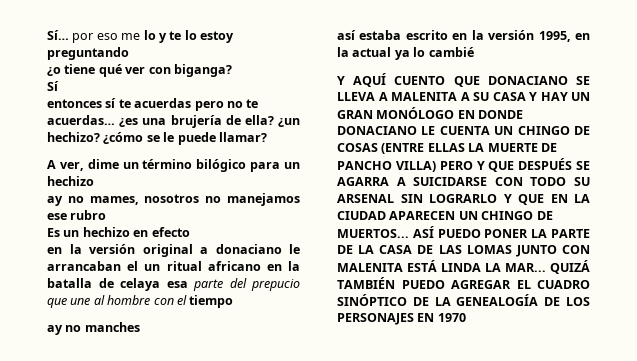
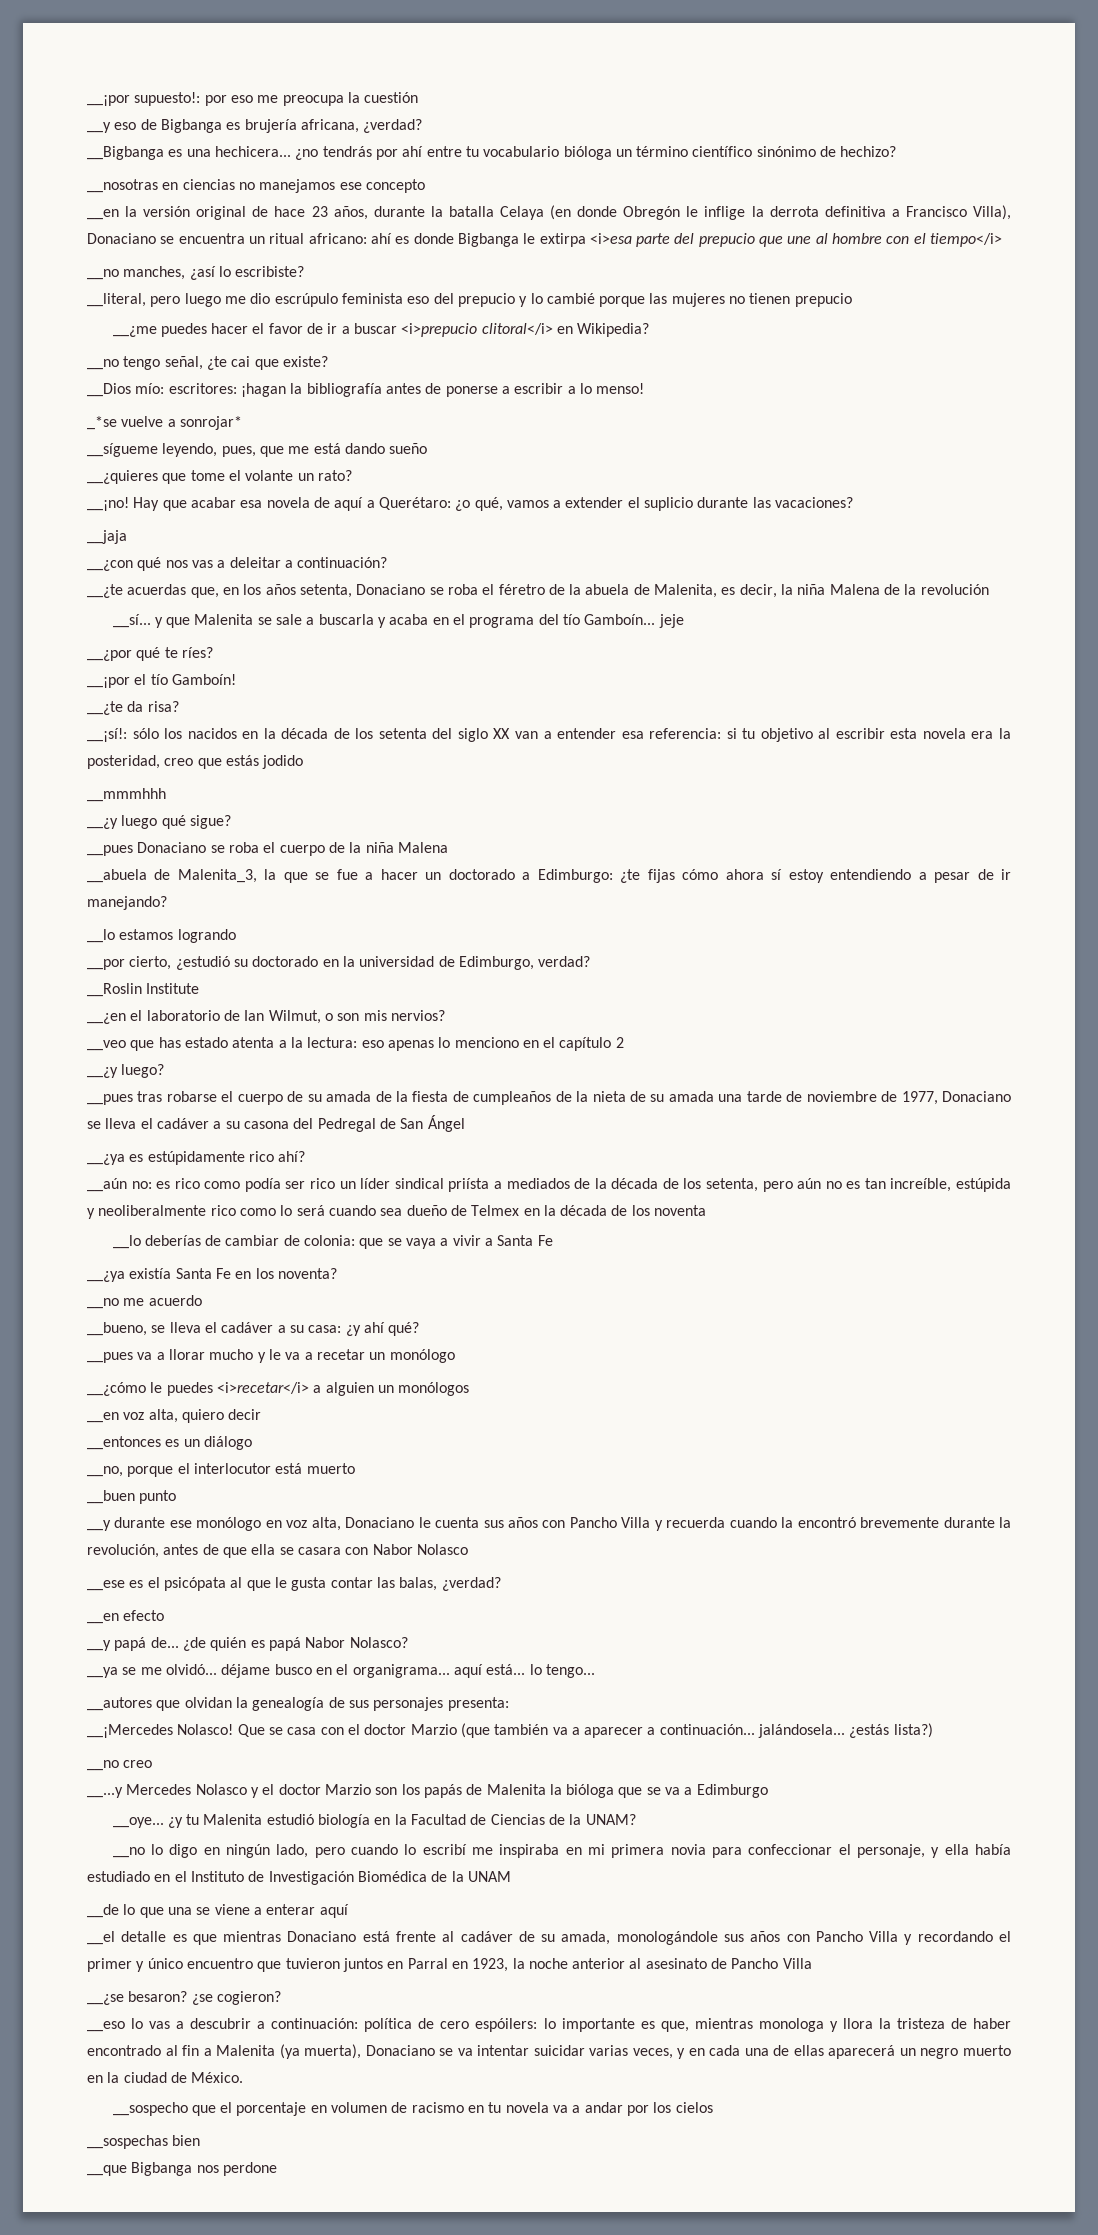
[47,30,69,40] Sí… -> [87,92,201,106] __¡por supuesto!:
[143,30,234,43] [47,47,129,60] [47,64,232,77] [47,81,59,91] [47,98,259,111] [47,115,300,128] [47,132,267,145] [47,159,300,172] [47,176,94,186] [47,193,300,206] [47,210,107,220] [47,227,190,237] [47,244,300,257] [47,261,300,271] [47,278,188,291] lo y te lo estoy preguntando // ¿o tiene qué ver con biganga? // Sí // entonces sí te acuerdas pero no te acuerdas… ¿es una brujería de ella? ¿un hechizo? ¿cómo se le puede llamar? // A ver, dime un término bilógico para un hechizo // ay no mames, nosotros no manejamos ese rubro // Es un hechizo en efecto // en la versión original a donaciano le arrancaban el un ritual africano en la batalla de celaya esa -> [282,92,419,106] [87,119,423,133] [87,146,897,160] [87,179,425,193] [87,205,1012,220] [87,233,632,247] preocupa la cuestión // __y eso de Bigbanga es brujería africana, ¿verdad? // __Bigbanga es una hechicera... ¿no tendrás por ahí entre tu vocabulario bióloga un término científico sinónimo de hechizo? // __nosotras en ciencias no manejamos ese concepto // __en la versión original de hace 23 años, durante la batalla Celaya (en donde Obregón le inflige la derrota definitiva a Francisco Villa), Donaciano se encuentra un ritual africano: ahí es donde Bigbanga le extirpa <i>esa
[189,295,234,308] [47,322,140,335] [337,30,590,42] [337,47,474,60] [337,73,590,87] [337,92,590,101] [337,107,524,119] [337,126,590,135] [337,143,557,154] [337,158,590,172] [337,177,590,186] [337,194,590,205] [337,211,553,220] [337,226,590,238] [337,245,590,257] [337,260,590,274] [337,277,590,289] [337,294,590,306] [337,313,466,325] tiempo // ay no manches // así estaba escrito en la versión 1995, en la actual ya lo cambié // Y AQUÍ CUENTO QUE DONACIANO SE LLEVA A MALENITA A SU CASA Y HAY UN GRAN MONÓLOGO EN DONDE DONACIANO LE CUENTA UN CHINGO DE COSAS (ENTRE ELLAS LA MUERTE DE PANCHO VILLA) PERO Y QUE DESPUÉS SE AGARRA A SUICIDARSE CON TODO SU ARSENAL SIN LOGRARLO Y QUE EN LA CIUDAD APARECEN UN CHINGO DE MUERTOS... ASÍ PUEDO PONER LA PARTE DE LA CASA DE LAS LOMAS JUNTO CON MALENITA ESTÁ LINDA LA MAR... QUIZÁ TAMBIÉN PUEDO AGREGAR EL CUADRO SINÓPTICO DE LA GENEALOGÍA DE LOS PERSONAJES EN 1970 -> [930,233,1003,247] [87,266,305,280] [87,293,852,307] [112,323,650,337] [87,356,328,370] [87,383,645,397] [87,416,242,430] [87,443,428,457] [87,470,352,484] [87,497,854,511] [87,530,127,544] [87,557,388,571] [87,584,989,598] [112,614,684,628] [87,647,213,661] [87,674,236,688] [87,701,179,715] [87,728,1012,742] [87,755,304,769] [87,788,166,802] [87,815,231,829] [87,842,448,856] [87,869,1012,883] [87,896,167,910] [87,929,236,943] [87,956,591,970] [87,983,200,997] [87,1010,445,1024] [87,1037,624,1051] [87,1064,165,1078] [87,1091,1012,1105] [87,1115,465,1132] [87,1151,306,1165] [87,1178,1012,1192] [87,1205,707,1219] [112,1235,553,1249] [87,1268,337,1282] [87,1295,202,1309] [87,1322,420,1336] [87,1349,455,1363] [87,1382,470,1396] [87,1409,262,1423] [87,1436,252,1450] [87,1463,355,1477] [87,1490,177,1504] [87,1517,1012,1531] [87,1544,468,1558] [87,1577,501,1591] [87,1610,165,1624] [87,1637,408,1651] [87,1664,595,1678] [87,1697,509,1711] [87,1723,933,1738] [87,1760,153,1771] [87,1784,768,1798] [112,1814,636,1828] [112,1844,1012,1858] [87,1871,511,1885] [87,1904,349,1918] [87,1931,1012,1945] [87,1958,812,1972] [87,1991,281,2005] [87,2018,1011,2032] [87,2044,1011,2059] [87,2072,244,2083] [112,2102,713,2116] [87,2135,201,2149] [87,2162,277,2176] tiempo</i> // __no manches, ¿así lo escribiste? // __literal, pero luego me dio escrúpulo feminista eso del prepucio y lo cambié porque las mujeres no tienen prepucio // __¿me puedes hacer el favor de ir a buscar <i>prepucio clitoral</i> en Wikipedia? // __no tengo señal, ¿te cai que existe? // __Dios mío: escritores: ¡hagan la bibliografía antes de ponerse a escribir a lo menso! // _*se vuelve a sonrojar* // __sígueme leyendo, pues, que me está dando sueño // __¿quieres que tome el volante un rato? // __¡no! Hay que acabar esa novela de aquí a Querétaro: ¿o qué, vamos a extender el suplicio durante las vacaciones? // __jaja // __¿con qué nos vas a deleitar a continuación? // __¿te acuerdas que, en los años setenta, Donaciano se roba el féretro de la abuela de Malenita, es decir, la niña Malena de la revolución // __sí... y que Malenita se sale a buscarla y acaba en el programa del tío Gamboín... jeje // __¿por qué te ríes? // __¡por el tío Gamboín! // __¿te da risa? // __¡sí!: sólo los nacidos en la década de los setenta del siglo XX van a entender esa referencia: si tu objetivo al escribir esta novela era la posteridad, creo que estás jodido // __mmmhhh // __¿y luego qué sigue? // __pues Donaciano se roba el cuerpo de la niña Malena // __abuela de Malenita_3, la que se fue a hacer un doctorado a Edimburgo: ¿te fijas cómo ahora sí estoy entendiendo a pesar de ir manejando? // __lo estamos logrando // __por cierto, ¿estudió su doctorado en la universidad de Edimburgo, verdad? // __Roslin Institute // __¿en el laboratorio de Ian Wilmut, o son mis nervios? // __veo que has estado atenta a la lectura: eso apenas lo menciono en el capítulo 2 // __¿y luego? // __pues tras robarse el cuerpo de su amada de la fiesta de cumpleaños de la nieta de su amada una tarde de noviembre de 1977, Donaciano se lleva el cadáver a su casona del Pedregal de San Ángel // __¿ya es estúpidamente rico ahí? // __aún no: es rico como podía ser rico un líder sindical priísta a mediados de la década de los setenta, pero aún no es tan increíble, estúpida y neoliberalmente rico como lo será cuando sea dueño de Telmex en la década de los noventa // __lo deberías de cambiar de colonia: que se vaya a vivir a Santa Fe // __¿ya existía Santa Fe en los noventa? // __no me acuerdo // __bueno, se lleva el cadáver a su casa: ¿y ahí qué? // __pues va a llorar mucho y le va a recetar un monólogo // __¿cómo le puedes <i>recetar</i> a alguien un monólogos // __en voz alta, quiero decir // __entonces es un diálogo // __no, porque el interlocutor está muerto // __buen punto // __y durante ese monólogo en voz alta, Donaciano le cuenta sus años con Pancho Villa y recuerda cuando la encontró brevemente durante la revolución, antes de que ella se casara con Nabor Nolasco // __ese es el psicópata al que le gusta contar las balas, ¿verdad? // __en efecto // __y papá de... ¿de quién es papá Nabor Nolasco? // __ya se me olvidó... déjame busco en el organigrama... aquí está... lo tengo... // __autores que olvidan la genealogía de sus personajes presenta: // __¡Mercedes Nolasco! Que se casa con el doctor Marzio (que también va a aparecer a continuación... jalándosela... ¿estás lista?) // __no creo // __...y Mercedes Nolasco y el doctor Marzio son los papás de Malenita la bióloga que se va a Edimburgo // __oye... ¿y tu Malenita estudió biología en la Facultad de Ciencias de la UNAM? // __no lo digo en ningún lado, pero cuando lo escribí me inspiraba en mi primera novia para confeccionar el personaje, y ella había estudiado en el Instituto de Investigación Biomédica de la UNAM // __de lo que una se viene a enterar aquí // __el detalle es que mientras Donaciano está frente al cadáver de su amada, monologándole sus años con Pancho Villa y recordando el primer y único encuentro que tuvieron juntos en Parral en 1923, la noche anterior al asesinato de Pancho Villa // __¿se besaron? ¿se cogieron? // __eso lo vas a descubrir a continuación: política de cero espóilers: lo importante es que, mientras monologa y llora la tristeza de haber encontrado al fin a Malenita (ya muerta), Donaciano se va intentar suicidar varias veces, y en cada una de ellas aparecerá un negro muerto en la ciudad de México. // __sospecho que el porcentaje en volumen de racismo en tu novela va a andar por los cielos // __sospechas bien // __que Bigbanga nos perdone

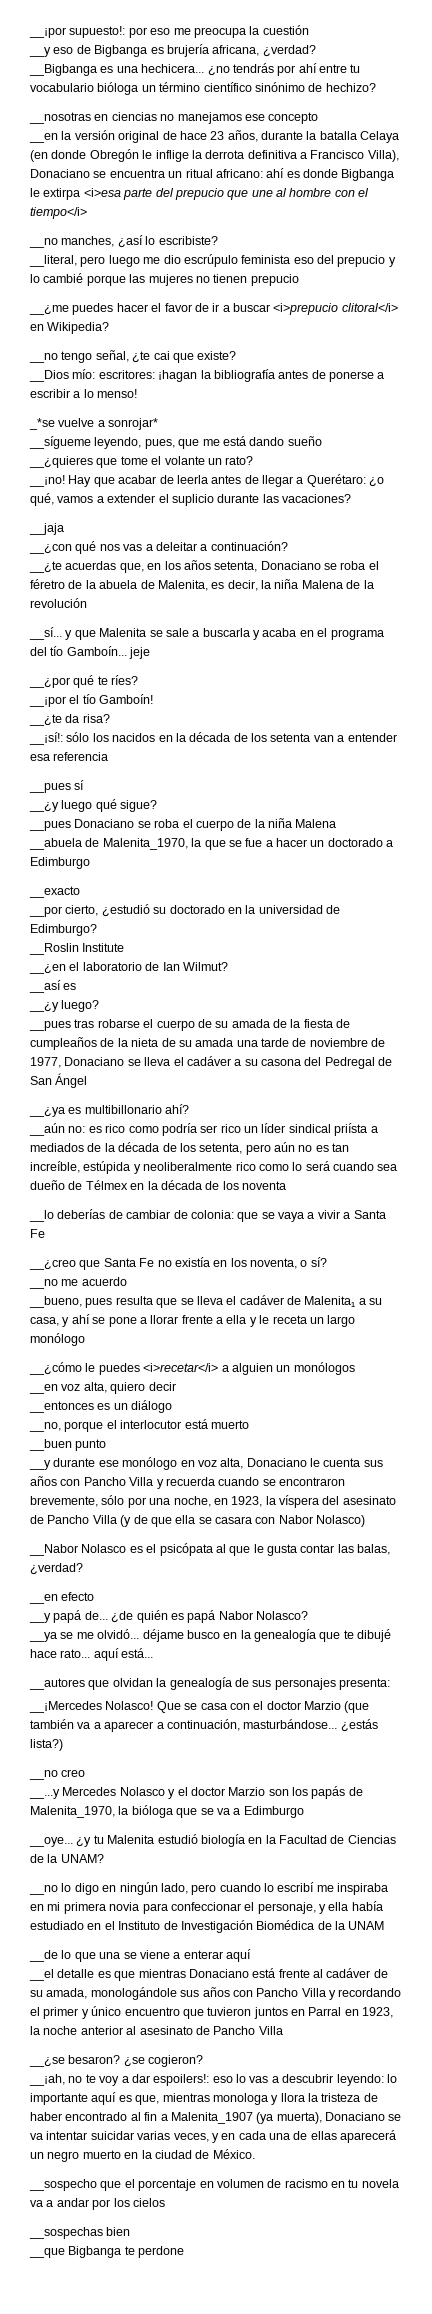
[240,497,364,511] esa novela de aquí -> [159,475,293,487] de leerla antes de llegar
[432,728,511,742] del siglo XX -> (311, 737) none
[649,728,1012,742] [87,755,304,769] [87,788,166,802] referencia: si tu objetivo al escribir esta novela era la posteridad, creo que estás jodido // __mmmhhh -> [53,752,109,761] [29,780,85,793] referencia // __pues sí
[177,869,257,883] Malenita_3, -> [102,838,188,850] Malenita_1970,
[537,869,1012,883] [87,896,167,910] [87,929,236,943] Edimburgo: ¿te fijas cómo ahora sí estoy entendiendo a pesar de ir manejando? // __lo estamos logrando -> [30,857,90,869] [29,886,80,898] Edimburgo // __exacto
[458,956,591,970] Edimburgo, verdad? -> [30,924,97,936] Edimburgo?
[268,1010,445,1024] [87,1037,624,1051] Wilmut, o son mis nervios? // __veo que has estado atenta a la lectura: eso apenas lo menciono en el capítulo 2 -> [182,962,228,971] [29,980,77,993] Wilmut? // __así es
[147,1151,274,1165] estúpidamente rico -> [84,1105,162,1114] multibillonario
[244,1178,281,1192] podía -> [161,1123,197,1136] podría
[471,1205,520,1216] Telmex -> [85,1180,128,1190] Télmex
[87,1268,337,1282] __¿ya existía Santa Fe en los noventa? -> [29,1257,327,1270] __¿creo que Santa Fe no existía en los noventa, o sí?
[151,1322,420,1336] [87,1349,386,1363] se lleva el cadáver a su casa: ¿y ahí qué? // __pues va a llorar mucho y le va a recetar un -> [85,1295,383,1308] [30,1314,356,1327] pues resulta que se lleva el cadáver de Malenita₁ a su casa, y ahí se pone a llorar frente a ella y le receta un largo
[781,1517,1012,1528] [87,1544,199,1558] la encontró brevemente durante la revolución, antes -> [262,1477,345,1486] [30,1495,396,1508] [30,1515,132,1527] se encontraron brevemente, sólo por una noche, en 1923, la víspera del asesinato de Pancho Villa (y
[416,1544,468,1555] [87,1580,125,1591] Nolasco // __ese -> [316,1515,366,1527] [29,1544,127,1556] Nolasco) // __Nabor Nolasco
[336,1664,450,1678] el organigrama... -> [240,1629,392,1642] [30,1649,91,1658] la genealogía que te dibujé hace rato...
[529,1664,595,1678] lo tengo... -> (154, 1653) none
[659,1724,846,1738] continuación... jalándosela... -> [166,1719,338,1731] continuación, masturbándose...
[486,1784,546,1795] Malenita -> [30,1806,115,1818] Malenita_1970,
[87,2018,538,2032] __eso lo vas a descubrir a continuación: política de cero espóilers: -> [29,2074,384,2086] __¡ah, no te voy a dar espoilers!: eso lo vas a descubrir leyendo:
(635, 2025) none -> [91,2092,117,2105] aquí
[216,2045,276,2056] Malenita -> [170,2112,253,2124] Malenita_1907
[196,2165,219,2173] nos -> [124,2246,135,2255] te

